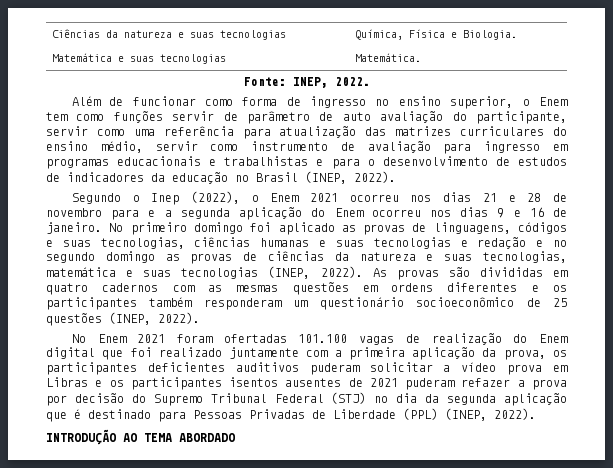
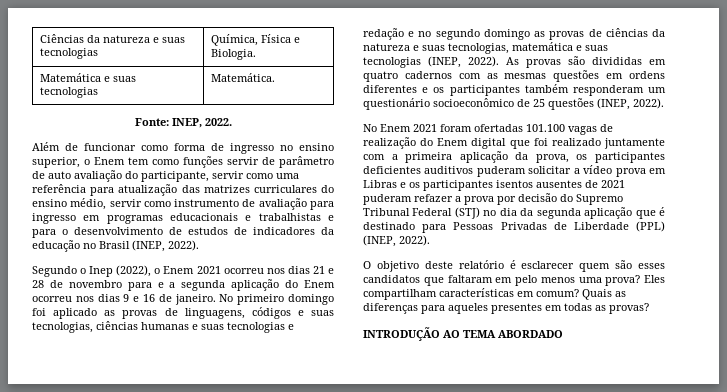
(536, 414) none -> [363,260,665,272] [363,275,665,286] [363,288,626,300] [363,303,649,314] // O objetivo deste relatório é esclarecer quem são esses candidatos que faltaram em pelo menos uma prova? Eles compartilham características em comum? Quais as diferenças para aqueles presentes em todas as provas?

